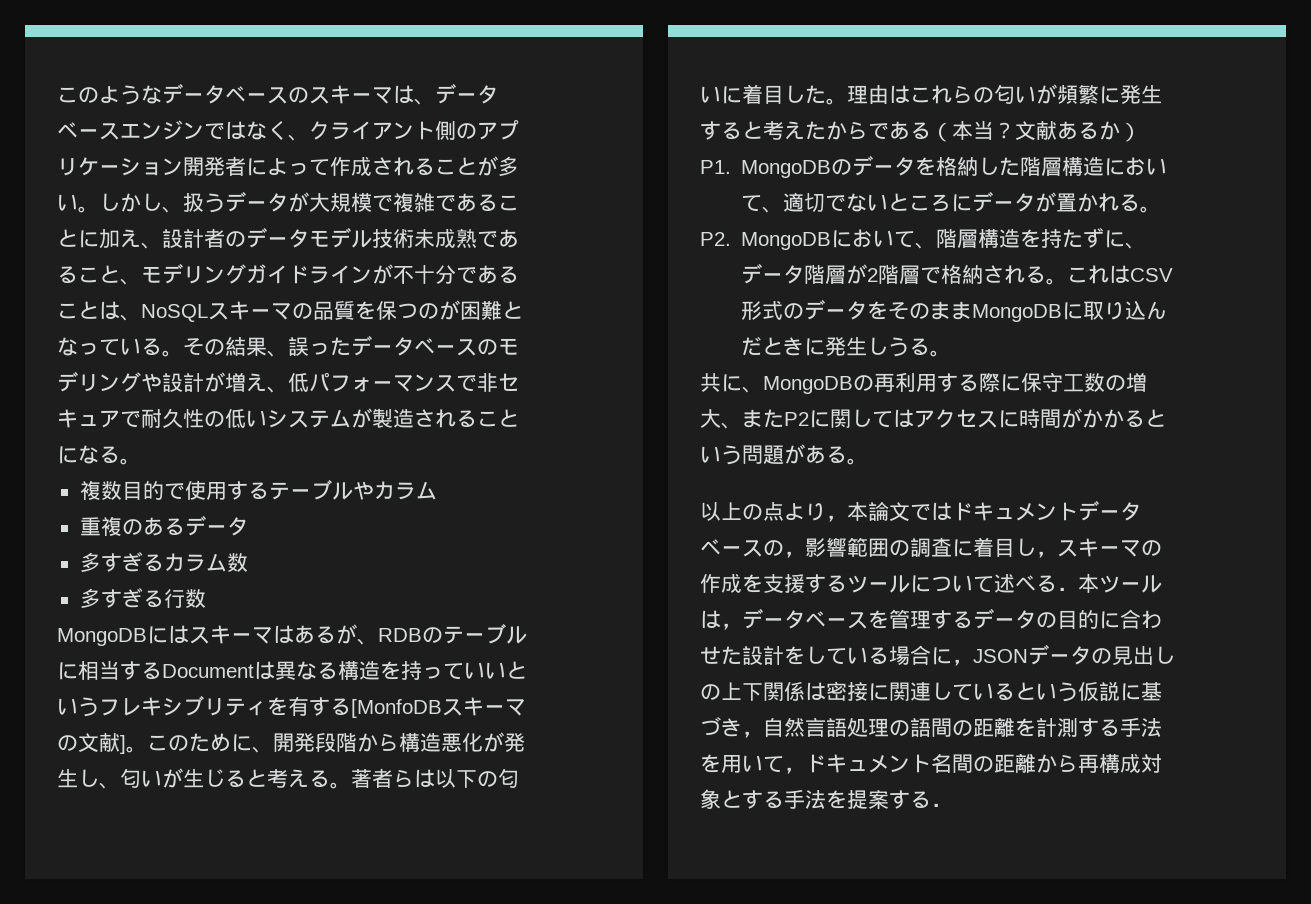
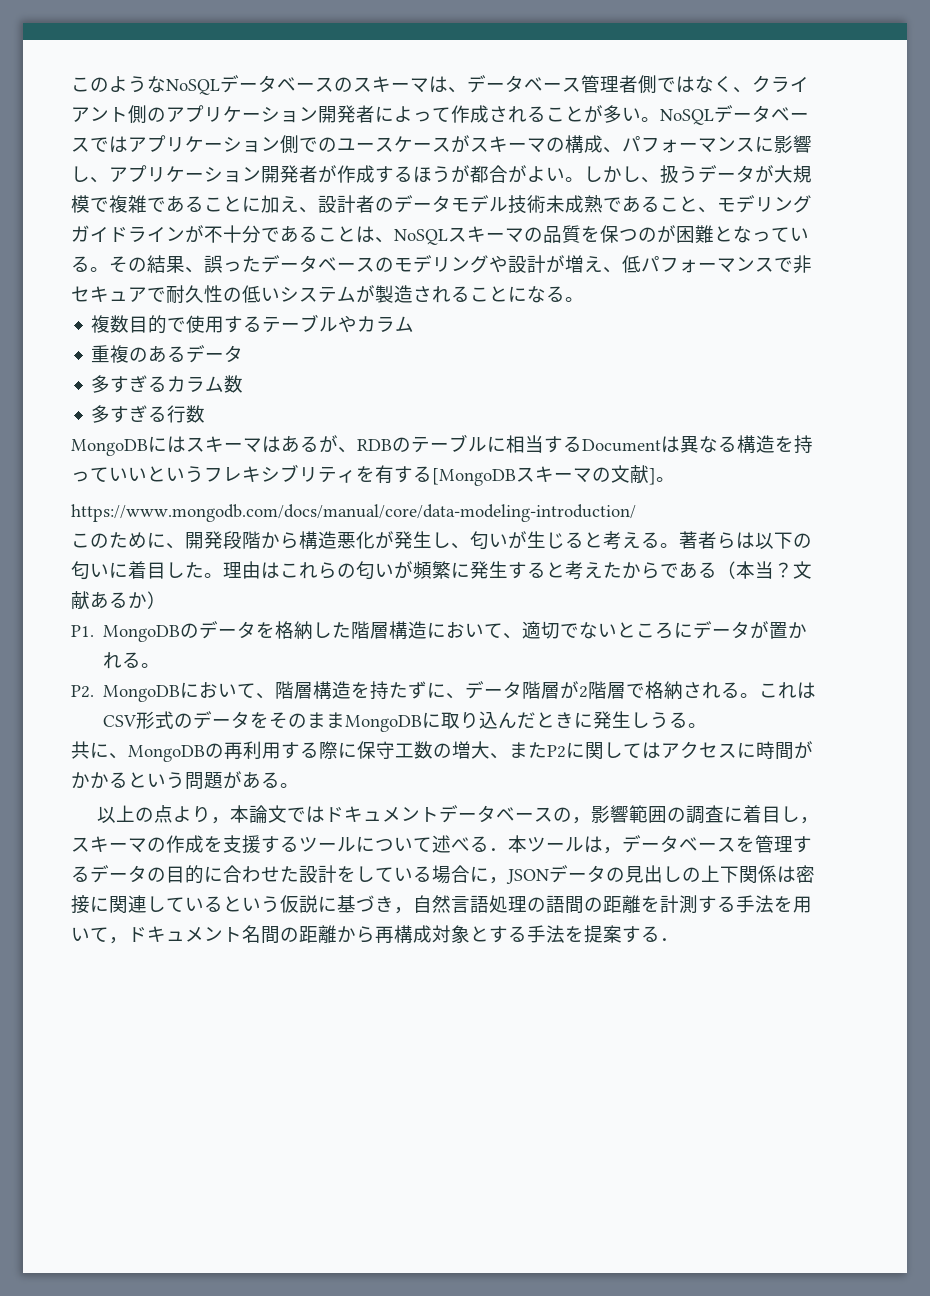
(162, 94) none -> [166,79,220,95] NoSQL
[120,120,204,140] エンジン -> [581,75,657,93] 管理者側
(99, 209) none -> [660,105,809,125] [71,135,812,153] [71,165,584,183] NoSQLデータベースではアプリケーション側でのユースケースがスキーマの構成、パフォーマンスに影響し、アプリケーション開発者が作成するほうが都合がよい。
[351,699,442,718] [MonfoDB -> [432,468,516,486] [MongoDB
(147, 749) none -> [71,504,636,522] // https://www.mongodb.com/docs/manual/core/data-modeling-introduction/ //

